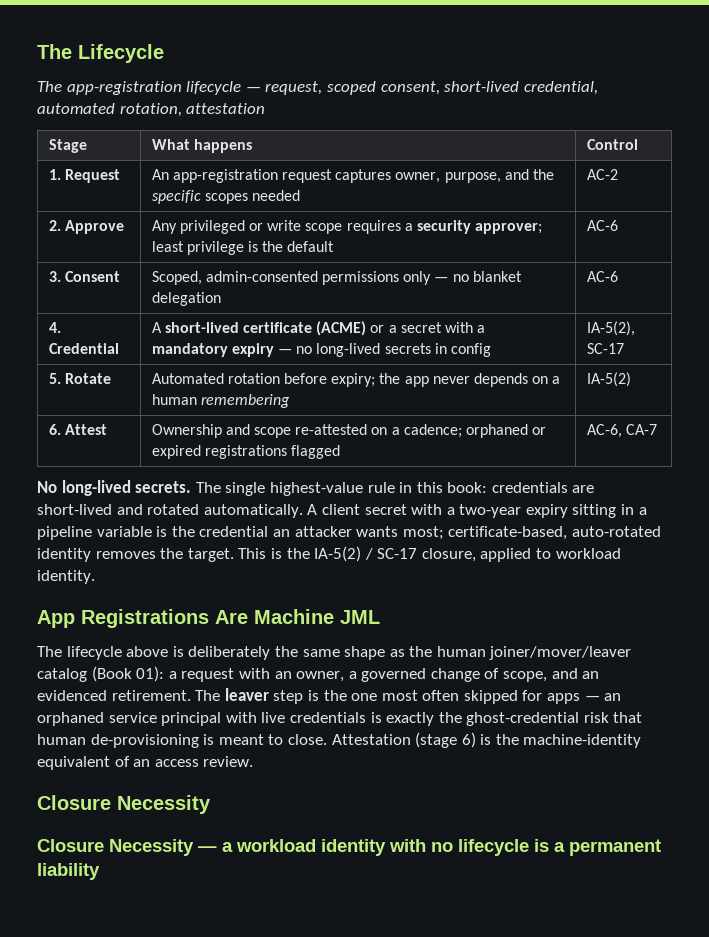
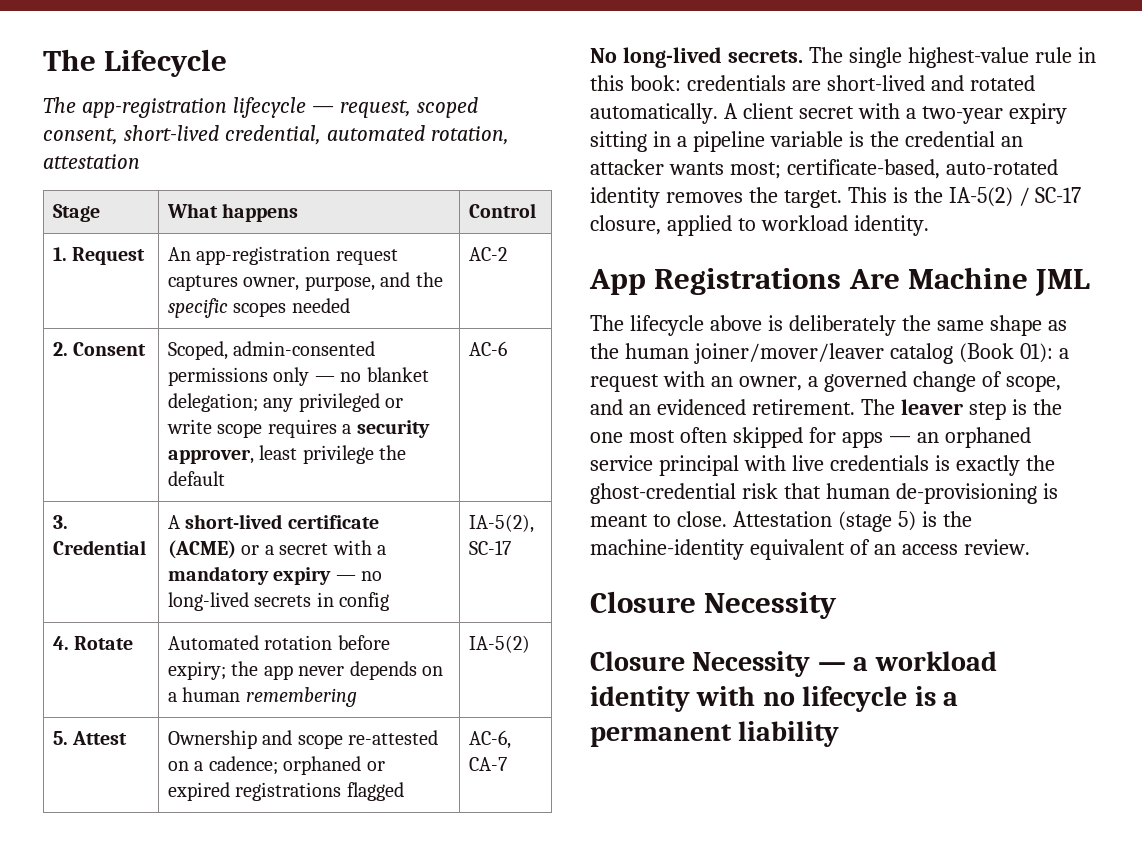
[64,220,124,234] [151,220,543,234] [151,241,335,255] [586,220,618,231] [48,271,61,282] Approve | Any privileged or write scope requires a security approver; least privilege is the default | AC-6 // 3. -> (68, 349) none
[151,292,221,306] [586,271,618,282] [48,322,61,333] delegation | AC-6 // 4. -> [167,393,404,412] [166,419,430,438] [167,445,407,464] [167,471,225,486] [468,341,507,356] [52,515,68,529] delegation; any privileged or write scope requires a security approver, least privilege the default | AC-6 // 3.
[48,373,61,384] 5. -> [52,636,69,650] 4.
[48,424,61,435] 6. -> [52,731,68,745] 5.
[461,732,476,748] 6) -> [897,511,916,531] 5)

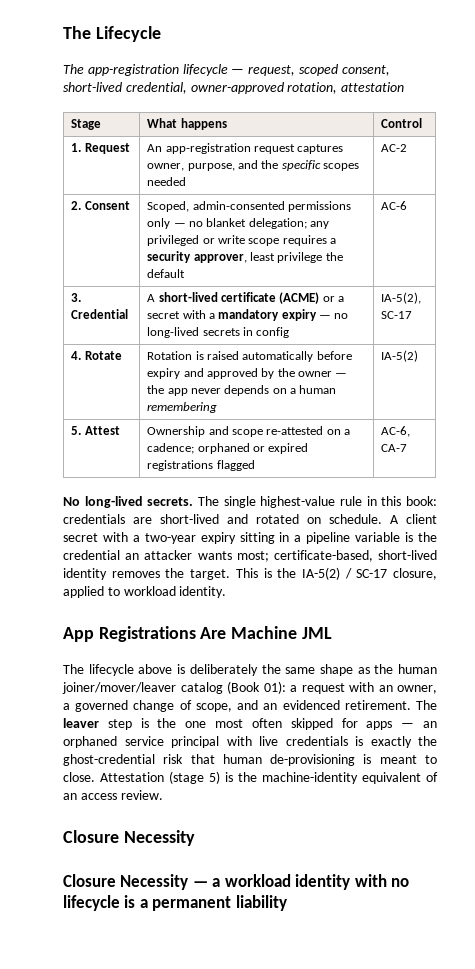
[326,125,425,141] automated -> [190,82,284,94] owner-approved
[167,635,390,650] [167,661,226,680] Automated rotation before expiry; -> [147,351,352,362] [147,368,348,379] Rotation is raised automatically before expiry and approved by the owner —
[590,103,718,124] automatically. -> [307,514,382,524] on schedule.
[945,159,1058,175] auto-rotated -> [377,550,437,560] short-lived

